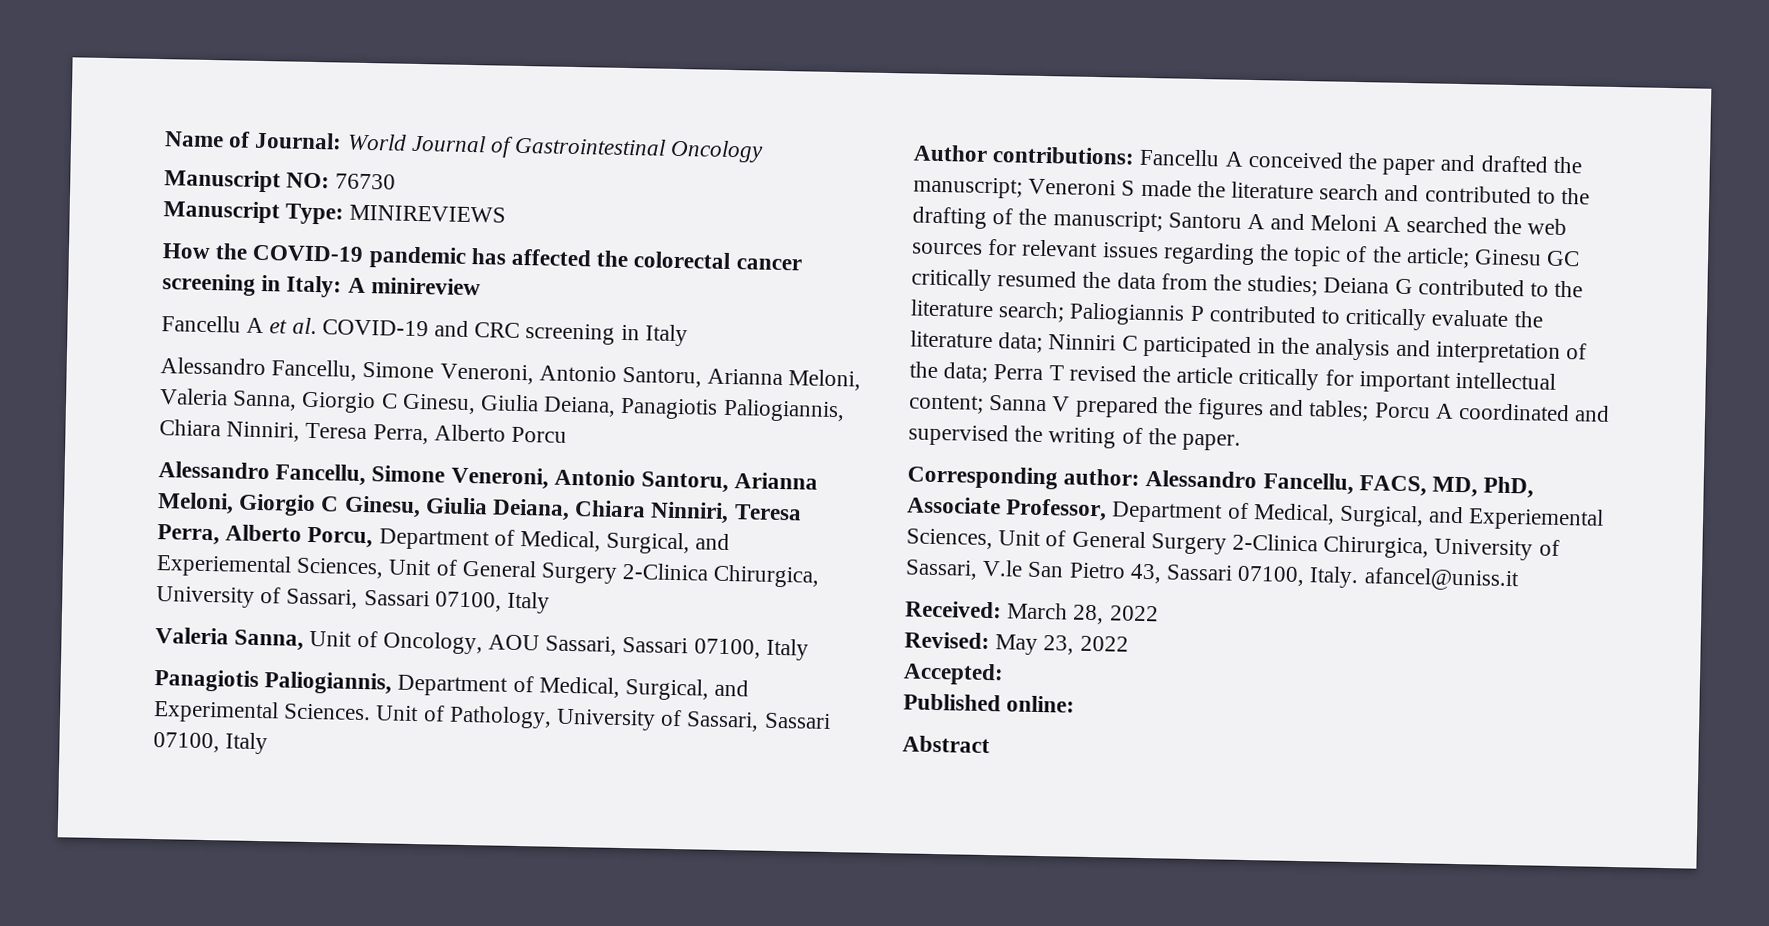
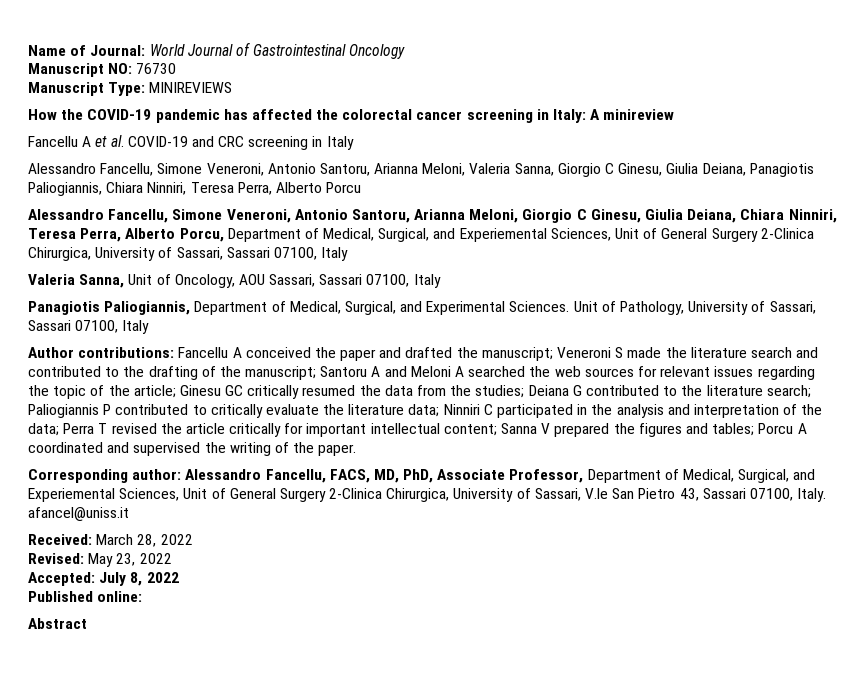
(1004, 674) none -> [99,572,179,586] July 8, 2022

